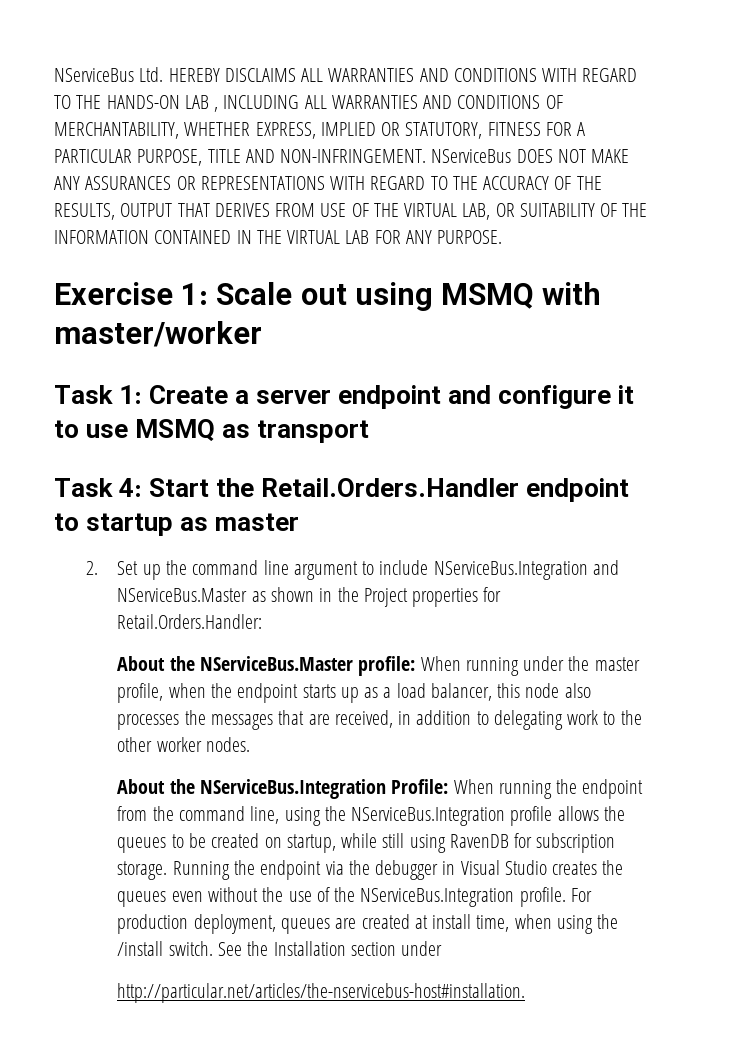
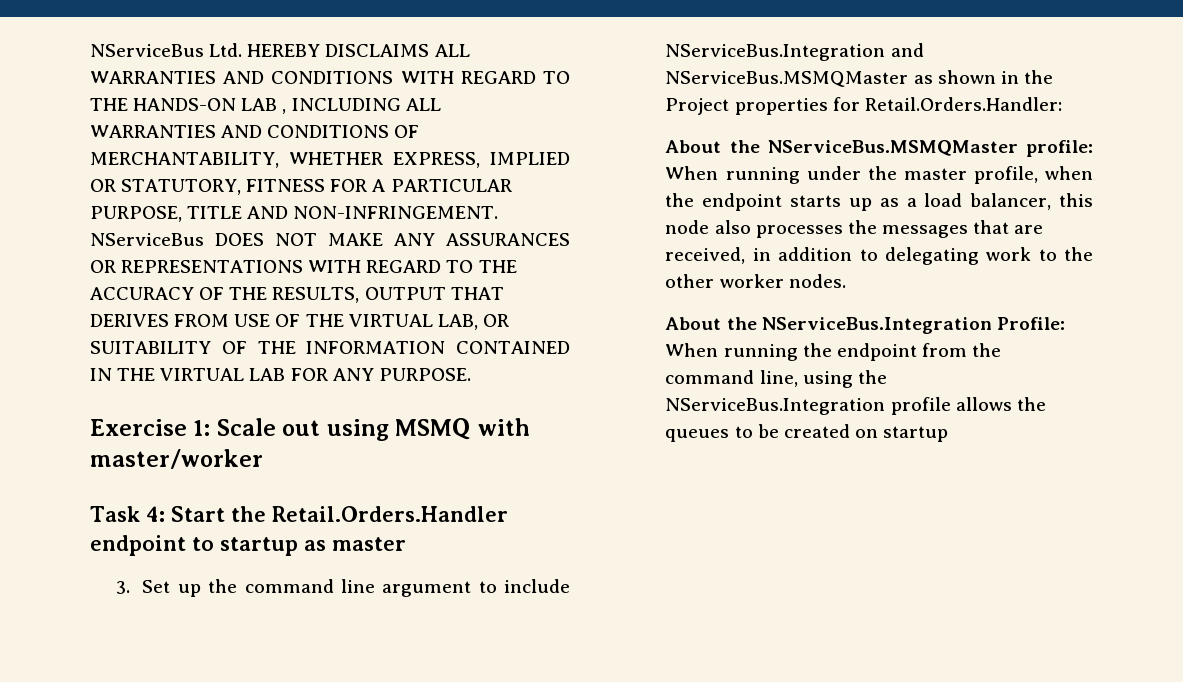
[54,385,635,409] [54,419,370,443] // Task 1: Create a server endpoint and configure it to use MSMQ as transport -> (263, 459) none
[85,561,98,575] 2. -> [116,581,131,594] 3.
[117,588,248,602] NServiceBus.Master -> [665,71,909,87] NServiceBus.MSMQMaster
[199,656,353,671] NServiceBus.Master -> [767,140,1018,156] NServiceBus.MSMQMaster
[286,833,616,853] [117,860,624,880] [117,887,592,907] [117,914,619,934] [117,941,443,956] [117,983,526,1003] startup, while still using RavenDB for subscription storage. Running the endpoint via the debugger in Visual Studio creates the queues even without the use of the NServiceBus.Integration profile. For production deployment, queues are created at install time, when using the /install switch. See the Installation section under // http://particular.net/articles/the-nservicebus-host#installation. -> [883,426,949,442] startup

